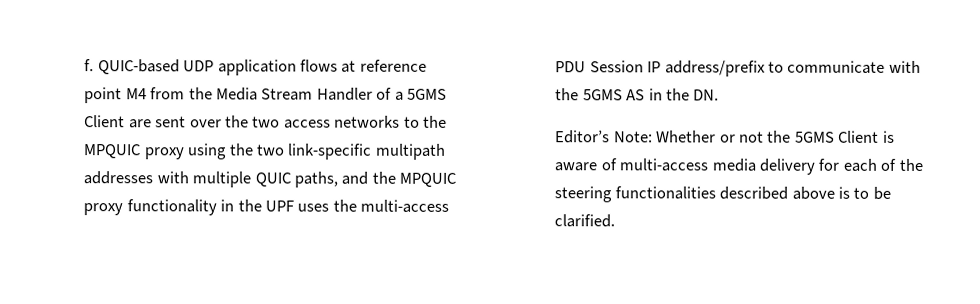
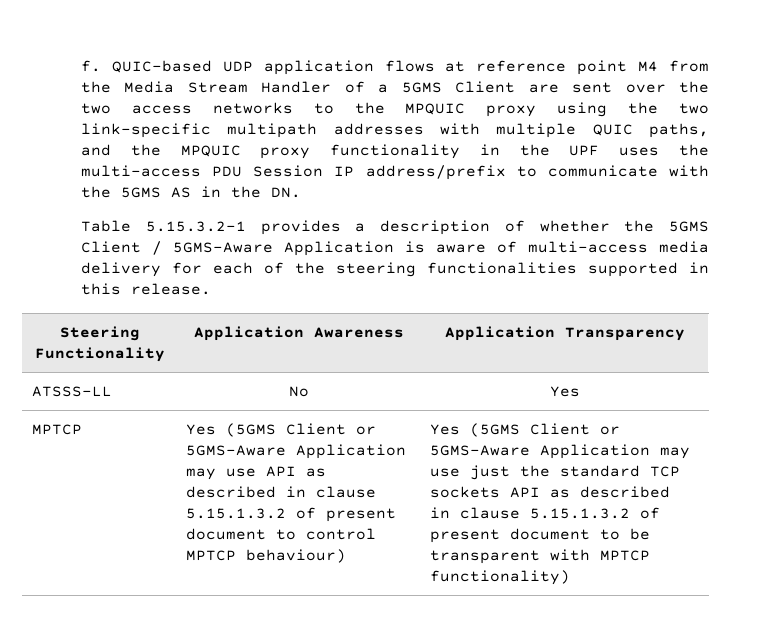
[555,130,880,144] Editor’s Note: Whether or not the 5GMS Client -> [81,220,709,235] [81,241,395,256] Table 5.15.3.2-1 provides a description of whether the 5GMS Client / 5GMS-Aware Application
[719,186,891,200] [554,214,616,228] described above is to be clarified. -> [588,262,709,277] [81,283,212,295] [59,326,140,341] [34,347,165,362] [193,326,404,341] [444,326,685,341] [32,386,113,397] [288,386,309,397] [549,386,580,397] [32,424,83,435] [186,423,377,437] [186,444,407,459] [186,466,327,480] [186,486,377,498] [186,507,397,522] [186,528,377,540] [186,549,347,563] [430,423,621,437] [430,444,691,459] [430,465,681,480] [430,486,671,498] [430,507,661,519] [430,528,651,543] [430,549,651,564] [430,570,571,585] supported in this release. // Steering Functionality | Application Awareness | Application Transparency // ATSSS-LL | No | Yes // MPTCP | Yes (5GMS Client or 5GMS-Aware Application may use API as described in clause 5.15.1.3.2 of present document to control MPTCP behaviour) | Yes (5GMS Client or 5GMS-Aware Application may use just the standard TCP sockets API as described in clause 5.15.1.3.2 of present document to be transparent with MPTCP functionality)

